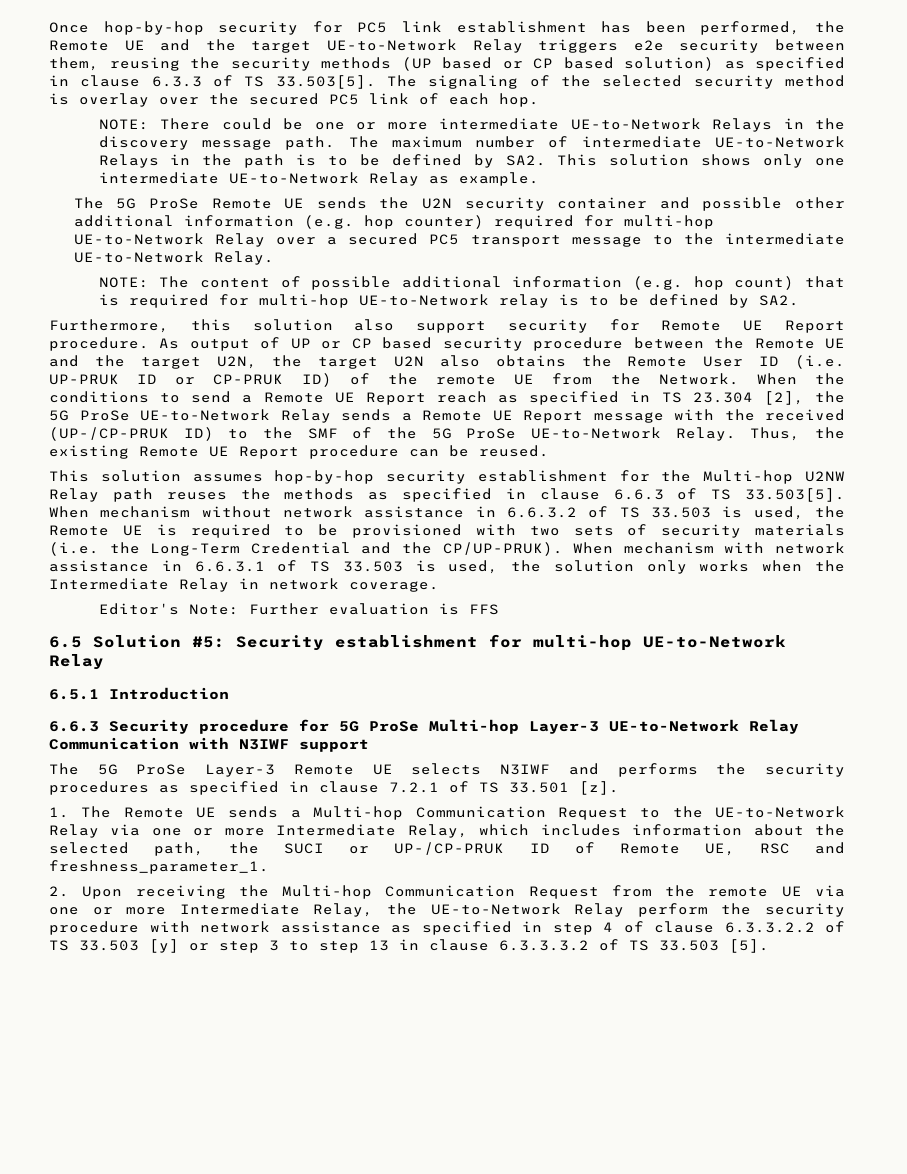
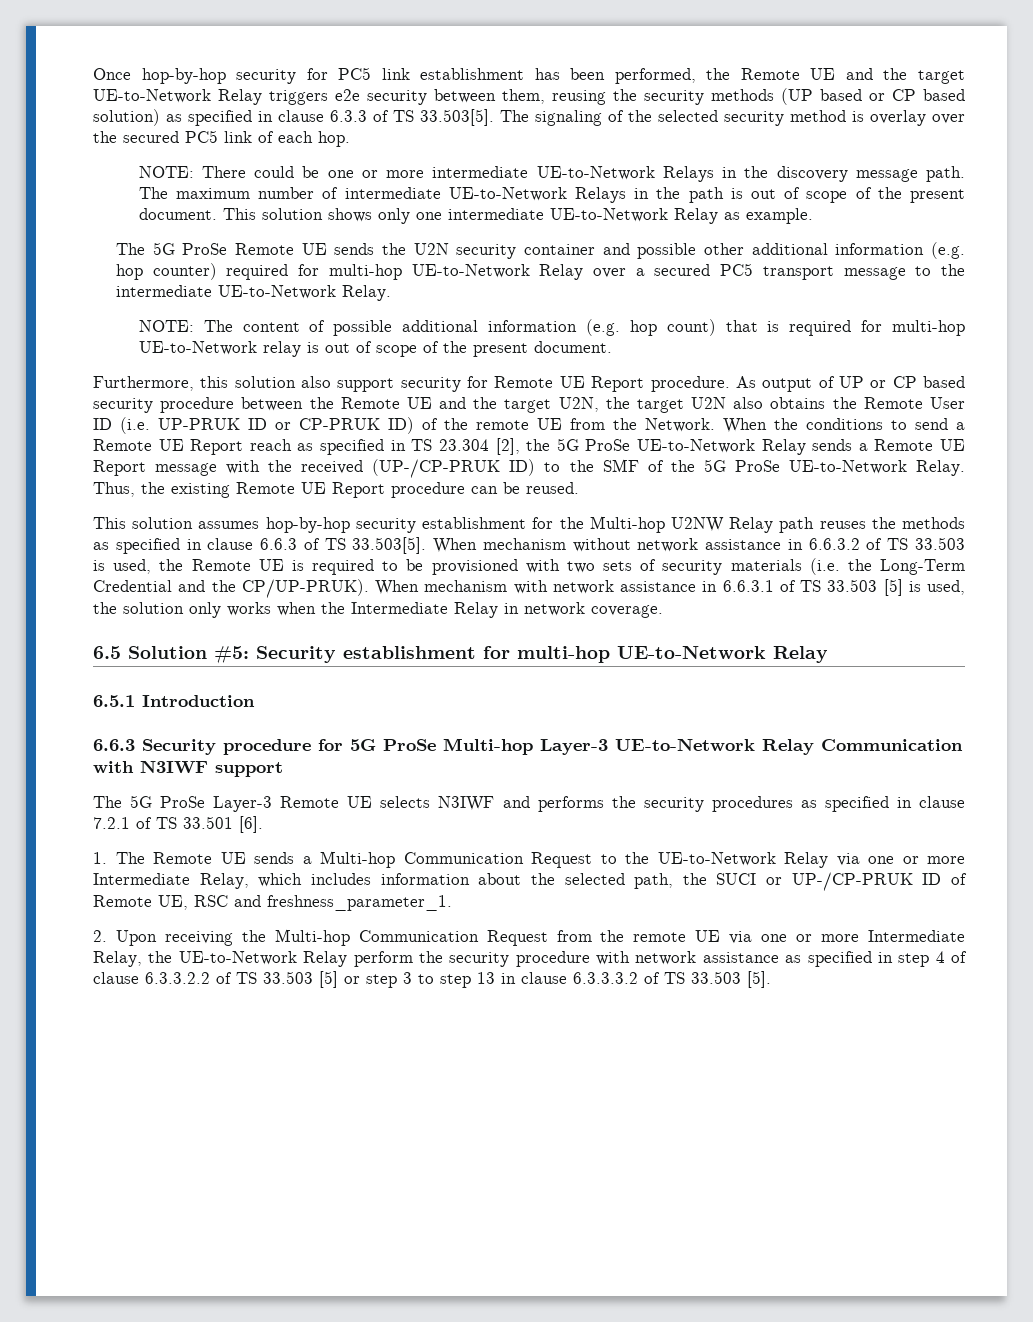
[328,154,546,168] to be defined by SA2. -> [750,187,966,203] [138,208,217,220] out of scope of the present document.
[588,294,799,308] to be defined by SA2. -> [324,341,612,357] out of scope of the present document.
(403, 566) none -> [883,579,903,596] [5]
[98,603,499,615] // Editor's Note: Further evaluation is FFS -> (663, 611) none
[579,781,619,795] [z]. -> [239,816,263,833] [6].
[149,939,179,953] [y] -> [319,971,338,988] [5]

